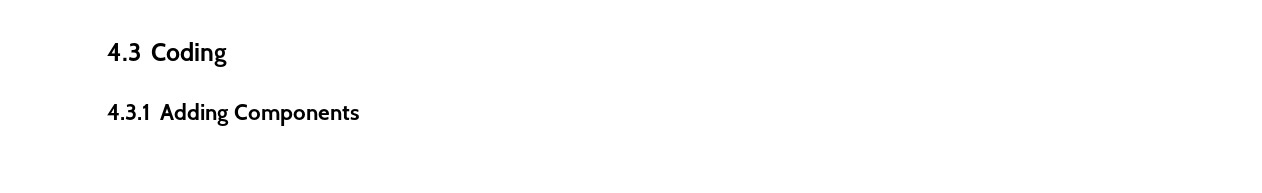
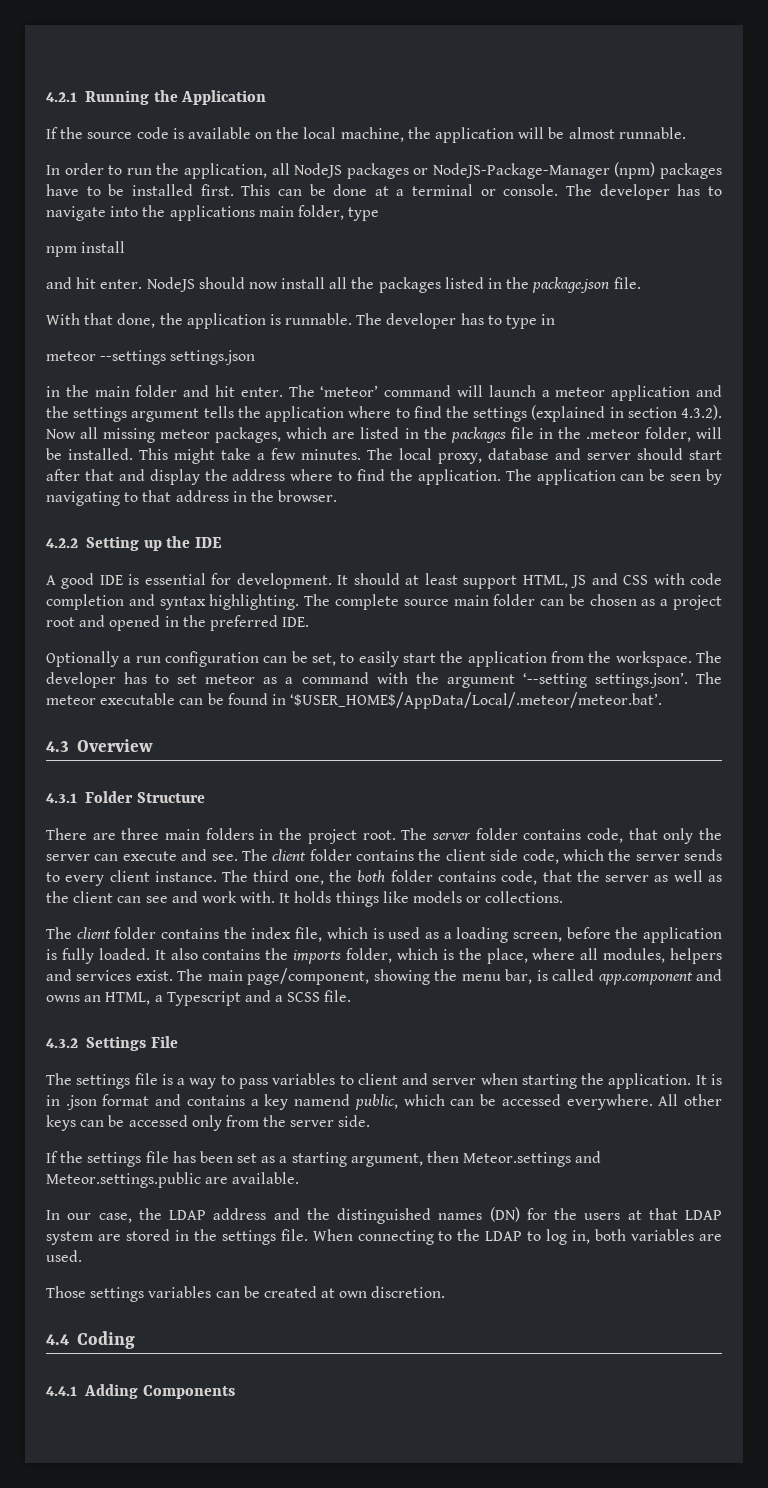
[107,43,141,61] 4.3 -> [46,90,267,105] [46,127,686,143] [46,162,722,179] [46,184,722,200] [46,205,380,221] [46,241,126,257] [46,277,641,293] [46,313,556,329] [46,350,256,365] [46,385,722,401] [46,405,722,422] [46,427,722,443] [46,448,722,464] [46,469,722,485] [46,490,338,506] [46,536,223,551] [46,573,723,589] [46,594,723,610] [46,615,310,631] [46,651,723,667] [46,672,723,688] [46,692,663,709] [46,739,153,752] [46,791,205,803] [46,828,722,844] [46,849,722,864] [46,870,722,886] [46,891,564,907] [46,927,722,943] [46,948,722,964] [46,968,722,985] [46,990,352,1006] [46,1036,178,1051] [46,1073,723,1089] [46,1094,723,1110] [46,1115,371,1131] [46,1151,602,1167] [46,1172,300,1188] [46,1207,722,1224] [46,1229,723,1245] [46,1250,82,1262] [46,1286,446,1302] [46,1334,69,1345] 4.2.1 Running the Application // If the source code is available on the local machine, the application will be almost runnable. // In order to run the application, all NodeJS packages or NodeJS-Package-Manager (npm) packages have to be installed first. This can be done at a terminal or console. The developer has to navigate into the applications main folder, type // npm install // and hit enter. NodeJS should now install all the packages listed in the package.json file. // With that done, the application is runnable. The developer has to type in // meteor --settings settings.json // in the main folder and hit enter. The ‘meteor’ command will launch a meteor application and the settings argument tells the application where to find the settings (explained in section 4.3.2). Now all missing meteor packages, which are listed in the packages file in the .meteor folder, will be installed. This might take a few minutes. The local proxy, database and server should start after that and display the address where to find the application. The application can be seen by navigating to that address in the browser. // 4.2.2 Setting up the IDE // A good IDE is essential for development. It should at least support HTML, JS and CSS with code completion and syntax highlighting. The complete source main folder can be chosen as a project root and opened in the preferred IDE. // Optionally a run configuration can be set, to easily start the application from the workspace. The developer has to set meteor as a command with the argument ‘--setting settings.json’. The meteor executable can be found in ‘$USER_HOME$/AppData/Local/.meteor/meteor.bat’. // 4.3 Overview // 4.3.1 Folder Structure // There are three main folders in the project root. The server folder contains code, that only the server can execute and see. The client folder contains the client side code, which the server sends to every client instance. The third one, the both folder contains code, that the server as well as the client can see and work with. It holds things like models or collections. // The client folder contains the index file, which is used as a loading screen, before the application is fully loaded. It also contains the imports folder, which is the place, where all modules, helpers and services exist. The main page/component, showing the menu bar, is called app.component and owns an HTML, a Typescript and a SCSS file. // 4.3.2 Settings File // The settings file is a way to pass variables to client and server when starting the application. It is in .json format and contains a key namend public, which can be accessed everywhere. All other keys can be accessed only from the server side. // If the settings file has been set as a starting argument, then Meteor.settings and Meteor.settings.public are available. // In our case, the LDAP address and the distinguished names (DN) for the users at that LDAP system are stored in the settings file. When connecting to the LDAP to log in, both variables are used. // Those settings variables can be created at own discretion. // 4.4
[107,104,150,120] 4.3.1 -> [46,1386,77,1396] 4.4.1

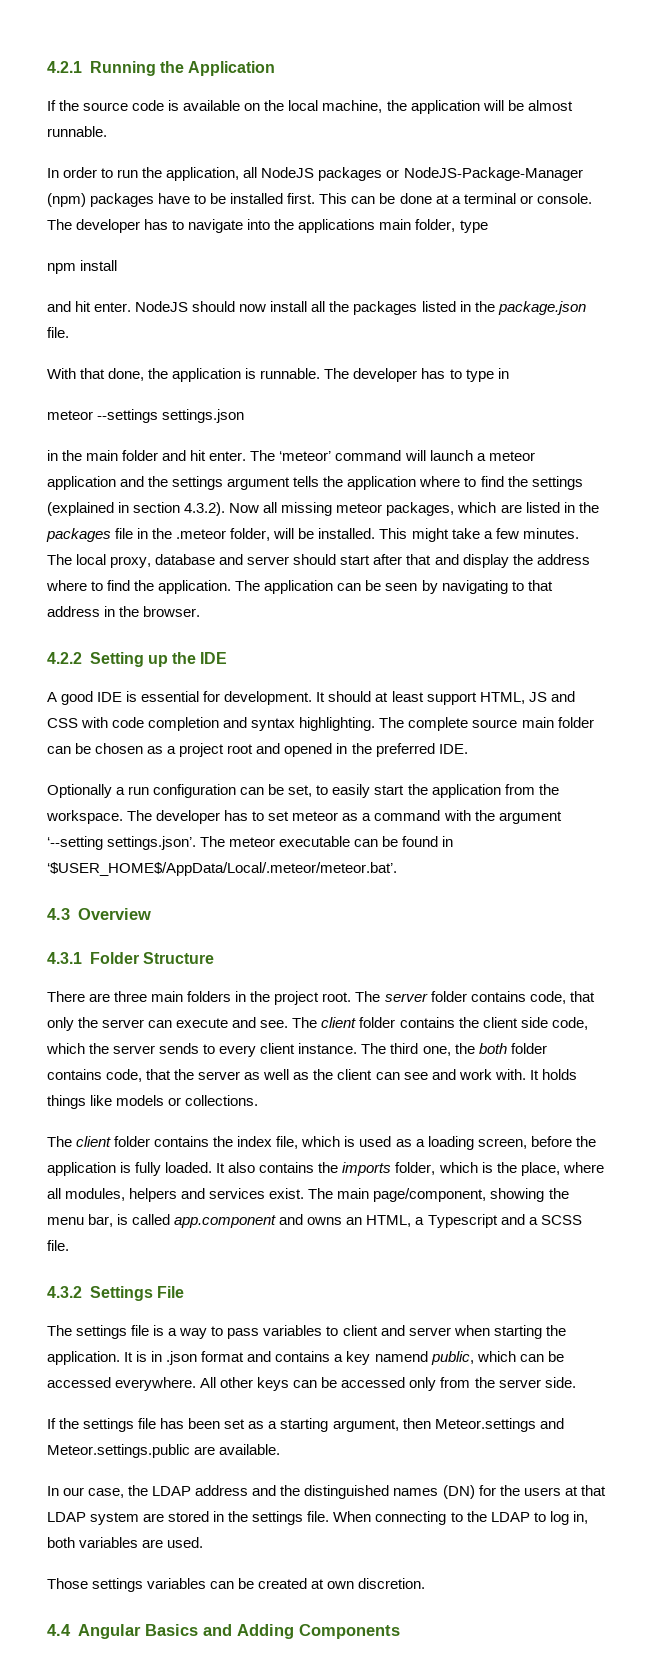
[76,1331,135,1349] [46,1386,77,1396] Coding // 4.4.1 -> [77,1624,232,1639] Angular Basics and

